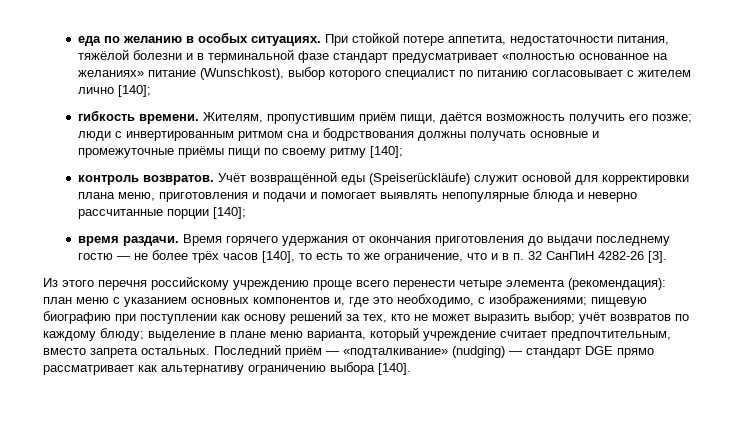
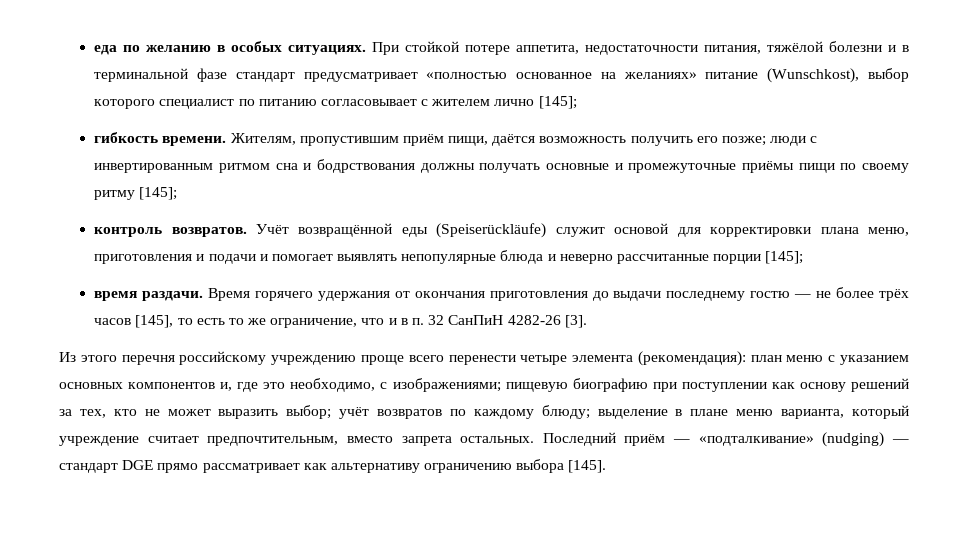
[117,85,151,97] [140]; -> [538,96,577,109] [145];
[369,146,403,158] [140]; -> [139,187,178,200] [145];
[212,207,246,219] [140]; -> [765,251,804,264] [145];
[261,251,295,263] [140], -> [135,315,174,328] [145],
[378,363,411,375] [140]. -> [568,460,607,473] [145].

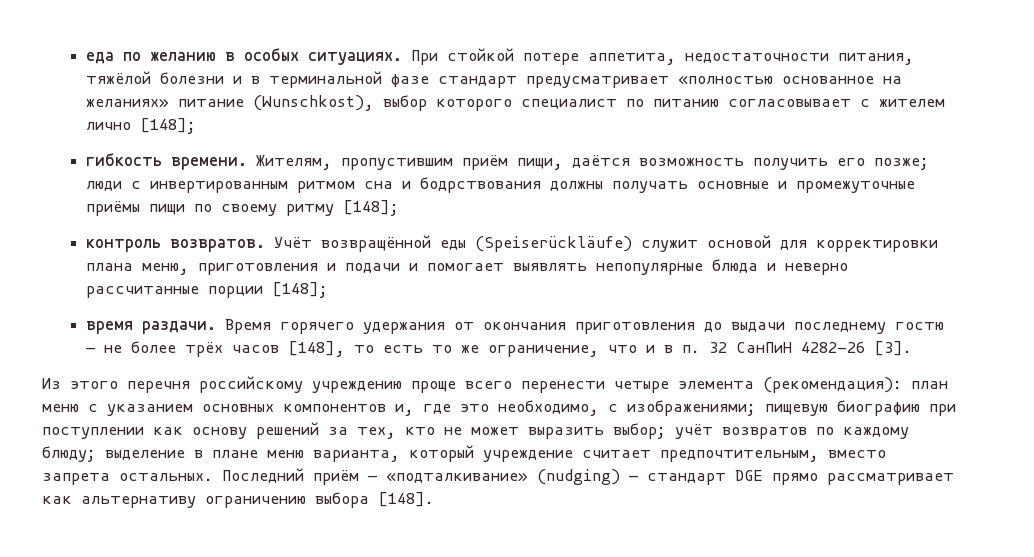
[538,96,577,109] [145]; -> [140,118,197,134] [148];
[139,187,178,200] [145]; -> [343,200,400,216] [148];
[765,251,804,264] [145]; -> [272,282,329,298] [148];
[135,315,174,328] [145], -> [288,341,346,357] [148],
[568,460,607,473] [145]. -> [378,492,434,507] [148].

